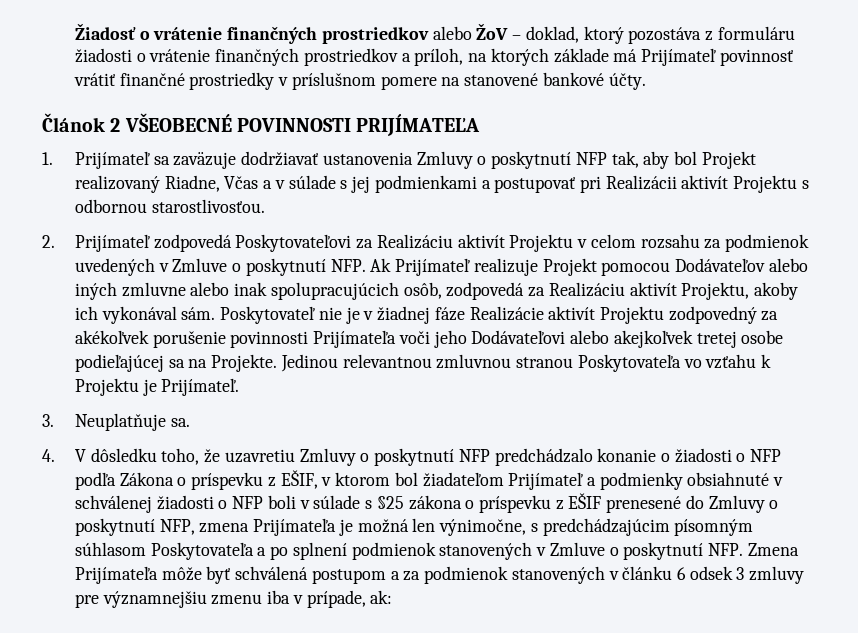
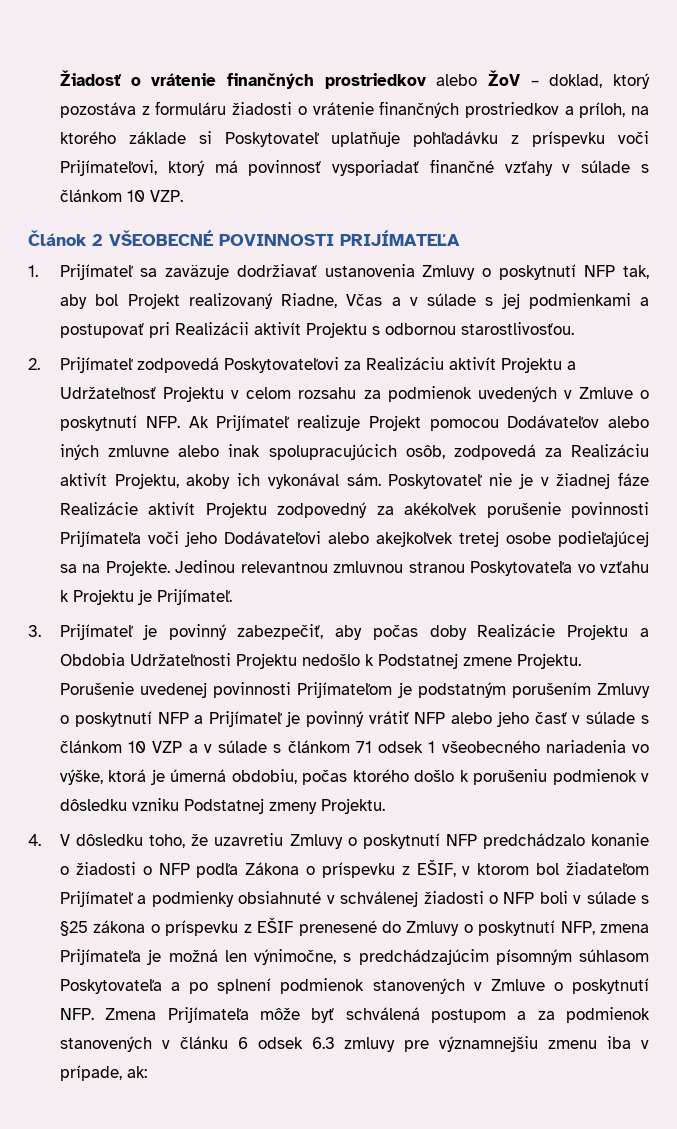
[490,48,793,66] [74,72,646,90] ktorých základe má Prijímateľ povinnosť vrátiť finančné prostriedky v príslušnom pomere na stanovené bankové účty. -> [60,131,649,147] [60,159,649,176] [60,189,184,202] ktorého základe si Poskytovateľ uplatňuje pohľadávku z príspevku voči Prijímateľovi, ktorý má povinnosť vysporiadať finančné vzťahy v súlade s článkom 10 VZP.
(574, 243) none -> [567,361,577,370] [60,386,225,402] a Udržateľnosť Projektu
[75,413,190,431] Neuplatňuje sa. -> [60,624,649,640] [60,653,582,669] [60,682,650,698] [60,711,649,727] [60,740,649,753] [60,769,649,785] [60,798,386,814] Prijímateľ je povinný zabezpečiť, aby počas doby Realizácie Projektu a Obdobia Udržateľnosti Projektu nedošlo k Podstatnej zmene Projektu. Porušenie uvedenej povinnosti Prijímateľom je podstatným porušením Zmluvy o poskytnutí NFP a Prijímateľ je povinný vrátiť NFP alebo jeho časť v súlade s článkom 10 VZP a v súlade s článkom 71 odsek 1 všeobecného nariadenia vo výške, ktorá je úmerná obdobiu, počas ktorého došlo k porušeniu podmienok v dôsledku vzniku Podstatnej zmeny Projektu.
[736,567,745,580] 3 -> [311,1037,335,1049] 6.3

